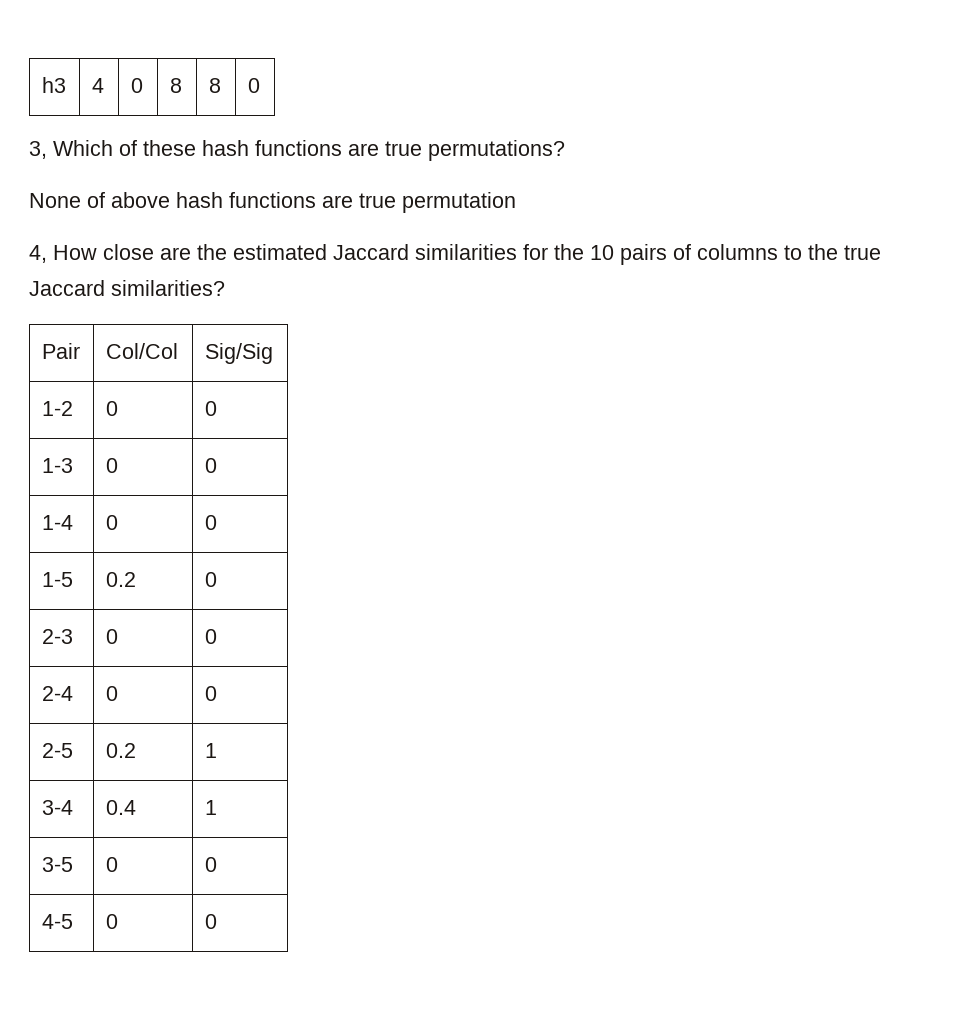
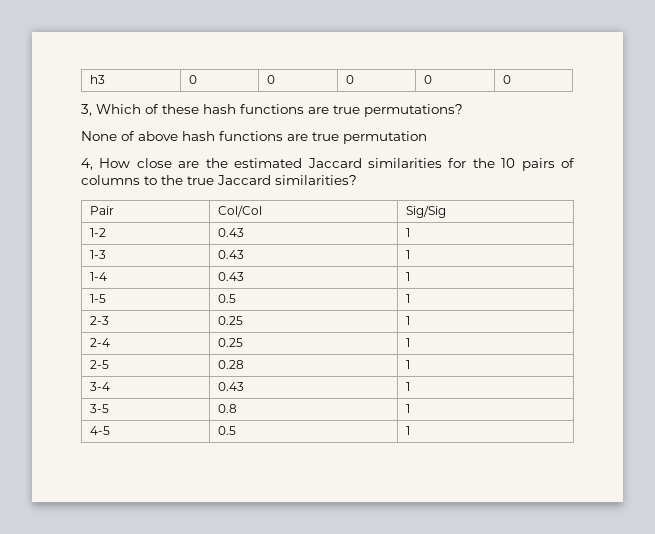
[91,78,104,93] [130,78,143,93] [169,78,182,93] [208,78,221,93] | 4 | 0 | 8 | 8 -> [188,75,197,84] [266,75,275,84] [345,75,354,84] [423,75,432,84] | 0 | 0 | 0 | 0
[105,401,118,416] [204,401,217,416] 0 | 0 -> [217,228,244,237] [405,228,410,237] 0.43 | 1
[105,458,118,473] [204,458,217,473] 0 | 0 -> [217,250,244,259] [405,250,410,259] 0.43 | 1
[105,515,118,530] [204,515,217,530] 0 | 0 -> [217,272,244,281] [405,272,410,281] 0.43 | 1
[105,572,136,587] [204,572,217,587] 0.2 | 0 -> [217,294,236,303] [405,294,410,303] 0.5 | 1
[105,629,118,644] [204,629,217,644] 0 | 0 -> [217,316,243,325] [405,316,410,325] 0.25 | 1
[105,686,118,701] [204,686,217,701] 0 | 0 -> [217,338,243,347] [405,338,410,347] 0.25 | 1
[105,743,136,758] 0.2 -> [217,360,244,369] 0.28
[105,800,136,815] 0.4 -> [217,382,244,391] 0.43
[105,857,118,872] [204,857,217,872] 0 | 0 -> [217,404,237,413] [405,404,410,413] 0.8 | 1
[105,914,118,929] [204,914,217,929] 0 | 0 -> [217,426,236,435] [405,426,410,435] 0.5 | 1

